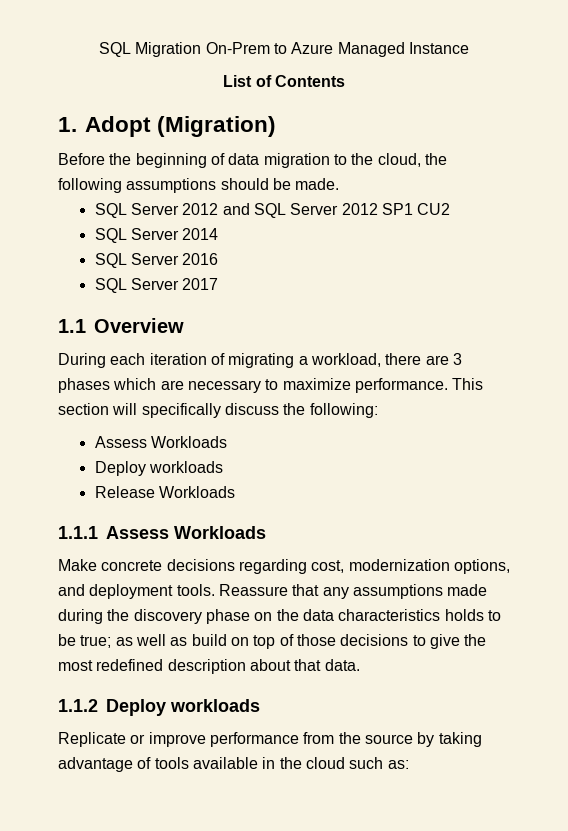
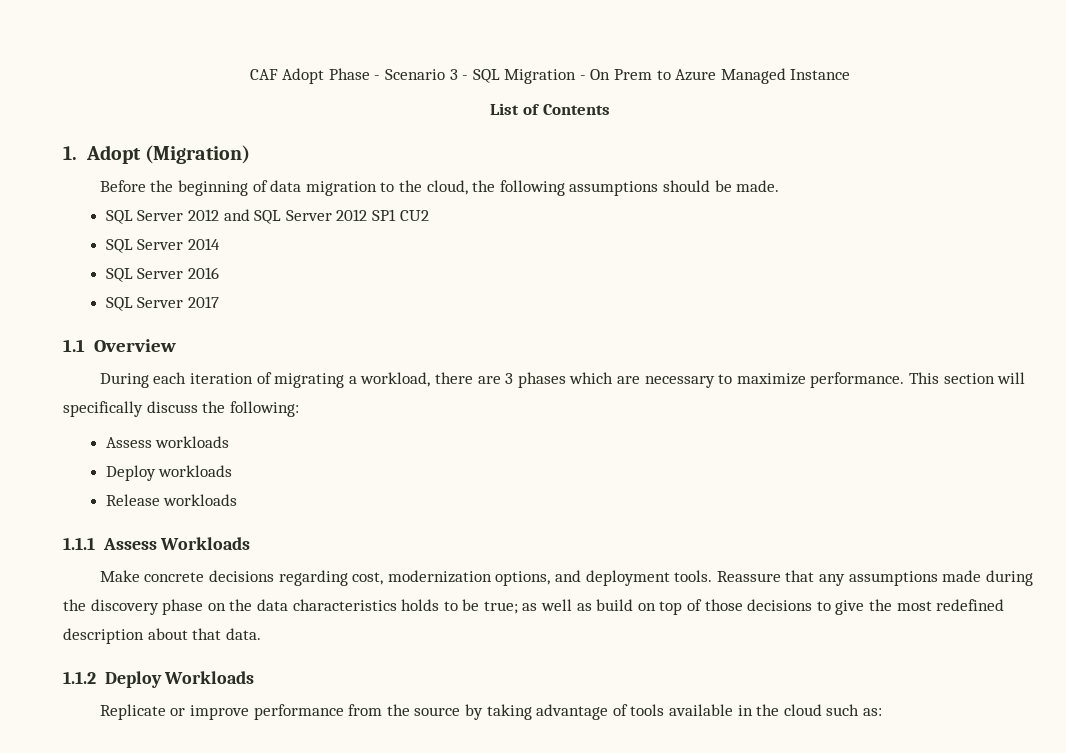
[99,42,270,57] SQL Migration On-Prem -> [249,68,653,84] CAF Adopt Phase - Scenario 3 - SQL Migration - On Prem
[150,436,227,448] Workloads -> [155,436,230,448] workloads
[158,486,235,498] Workloads -> [163,494,238,506] workloads
[170,699,260,712] workloads -> [164,671,255,684] Workloads

